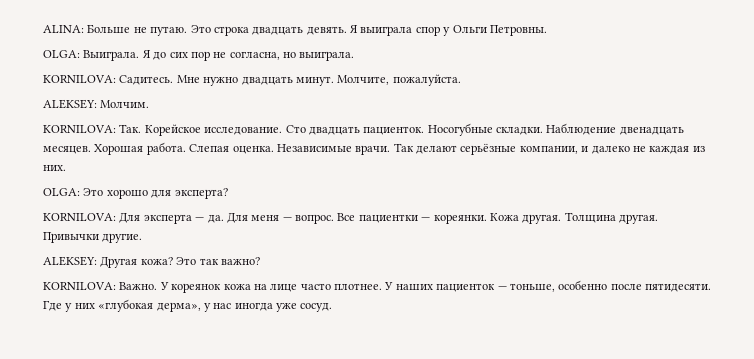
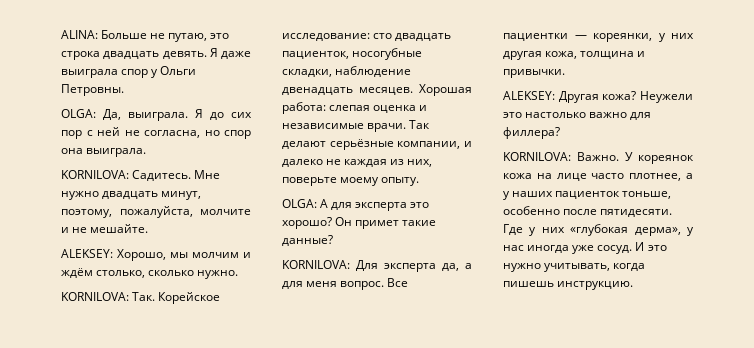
[150,25,211,36] путаю. Это -> [168,33,230,42] путаю, это
(358, 29) none -> [221,51,251,59] даже
[83,50,140,61] Выиграла. -> [103,109,188,121] Да, выиграла.
(210, 56) none -> [86,127,120,136] с ней
(296, 55) none -> [224,130,251,139] [61,148,83,154] спор она
[295,74,461,86] [43,99,150,109] [43,123,684,136] [43,142,352,155] минут. Молчите, пожалуйста. // ALEKSEY: Молчим. // KORNILOVA: Так. Корейское исследование. Сто двадцать пациенток. Носогубные складки. Наблюдение двенадцать месяцев. Хорошая работа. Слепая оценка. Независимые -> [161,191,202,200] [61,206,251,218] [61,224,149,233] [61,249,251,261] [61,268,239,279] [61,292,221,304] [282,33,452,41] [282,48,423,60] [282,66,412,77] [282,84,472,96] [282,102,428,114] [282,123,364,129] минут, поэтому, пожалуйста, молчите и не мешайте. // ALEKSEY: Хорошо, мы молчим и ждём столько, сколько нужно. // KORNILOVA: Так. Корейское исследование: сто двадцать пациенток, носогубные складки, наблюдение двенадцать месяцев. Хорошая работа: слепая оценка и независимые
[43,165,66,171] [43,188,228,199] [43,212,658,224] [43,232,143,243] [43,256,260,268] них. // OLGA: Это хорошо для эксперта? // KORNILOVA: Для эксперта — да. Для меня — вопрос. Все пациентки — кореянки. Кожа другая. Толщина другая. Привычки другие. // ALEKSEY: Другая кожа? Это так важно? -> [407,159,433,167] [282,177,420,186] [282,199,430,211] [282,217,437,229] [282,235,333,246] [282,260,472,272] [282,278,409,290] [503,33,694,42] [503,51,646,60] [503,69,565,78] [503,91,693,103] [503,112,652,120] [503,127,560,139] них, поверьте моему опыту. // OLGA: А для эксперта это хорошо? Он примет такие данные? // KORNILOVA: Для эксперта да, а для меня вопрос. Все пациентки — кореянки, у них другая кожа, толщина и привычки. // ALEKSEY: Другая кожа? Неужели это настолько важно для филлера?
[334,282,394,290] плотнее. У -> [629,173,693,181] [503,191,510,200] плотнее, а у
[497,286,507,290] — -> (621, 195) none
(333, 307) none -> [635,242,667,251] [503,263,646,272] [503,281,634,290] И это нужно учитывать, когда пишешь инструкцию.

